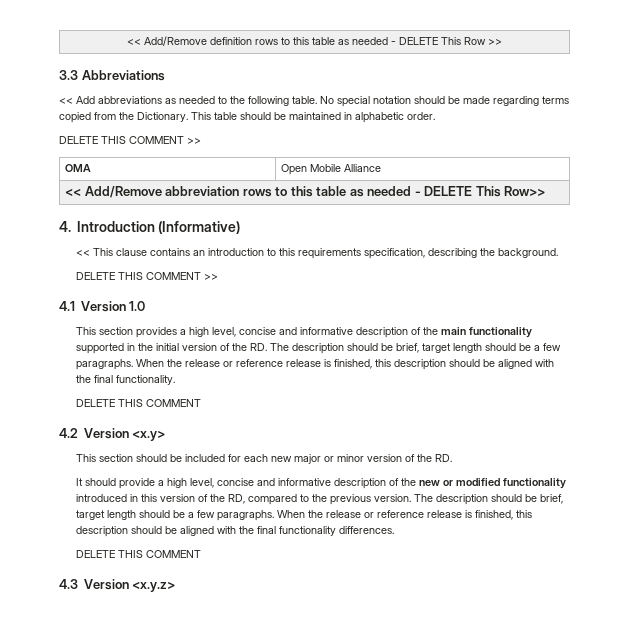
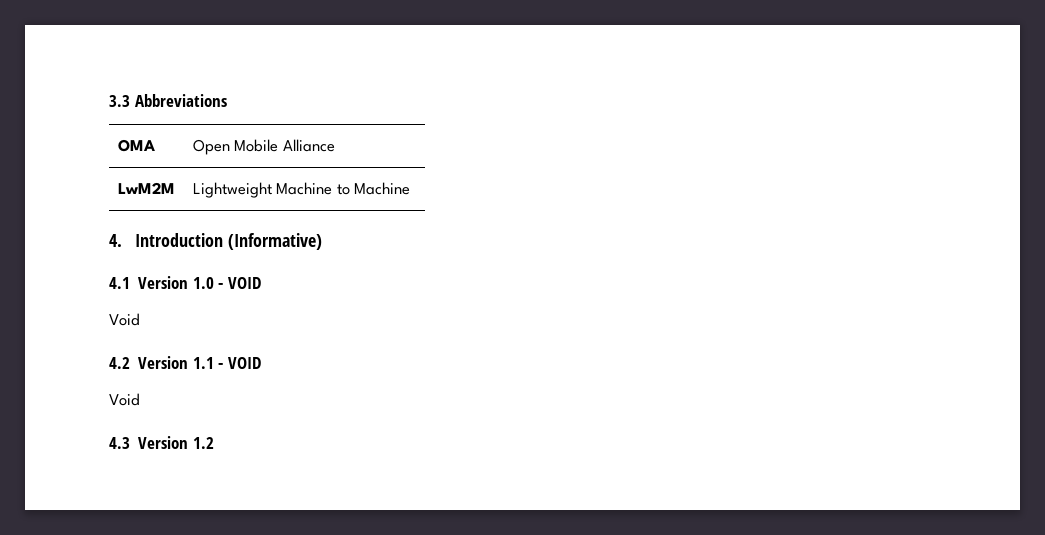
[127,36,502,46] [59,70,165,81] [59,96,569,107] [59,112,435,123] [59,136,201,144] [65,164,92,172] [281,164,382,175] [65,186,546,198] [59,221,241,234] [75,248,558,259] [75,272,218,280] [59,301,146,312] [75,327,532,338] [75,343,561,354] [75,359,554,370] [75,375,175,385] [75,399,201,407] [59,428,166,441] [75,454,452,464] [75,478,566,489] [75,494,563,505] [75,510,532,521] [75,526,394,537] [75,550,201,558] [59,579,176,592] << Add/Remove definition rows to this table as needed - DELETE This Row >> // 3.3 Abbreviations // << Add abbreviations as needed to the following table. No special notation should be made regarding terms copied from the Dictionary. This table should be maintained in alphabetic order. // DELETE THIS COMMENT >> // OMA | Open Mobile Alliance // << Add/Remove abbreviation rows to this table as needed - DELETE This Row>> // 4. Introduction (Informative) // << This clause contains an introduction to this requirements specification, describing the background. // DELETE THIS COMMENT >> // 4.1 Version 1.0 // This section provides a high level, concise and informative description of the main functionality supported in the initial version of the RD. The description should be brief, target length should be a few paragraphs. When the release or reference release is finished, this description should be aligned with the final functionality. // DELETE THIS COMMENT // 4.2 Version <x.y> // This section should be included for each new major or minor version of the RD. // It should provide a high level, concise and informative description of the new or modified functionality introduced in this version of the RD, compared to the previous version. The description should be brief, target length should be a few paragraphs. When the release or reference release is finished, this description should be aligned with the final functionality differences. // DELETE THIS COMMENT // 4.3 Version <x.y.z> -> [109,94,227,107] [117,139,155,152] [192,139,335,155] [117,182,175,194] [192,182,411,198] [109,233,322,250] [109,276,262,289] [109,313,140,326] [109,356,262,369] [109,393,140,406] [109,436,214,449] 3.3 Abbreviations // OMA | Open Mobile Alliance // LwM2M | Lightweight Machine to Machine // 4. Introduction (Informative) // 4.1 Version 1.0 - VOID // Void // 4.2 Version 1.1 - VOID // Void // 4.3 Version 1.2

